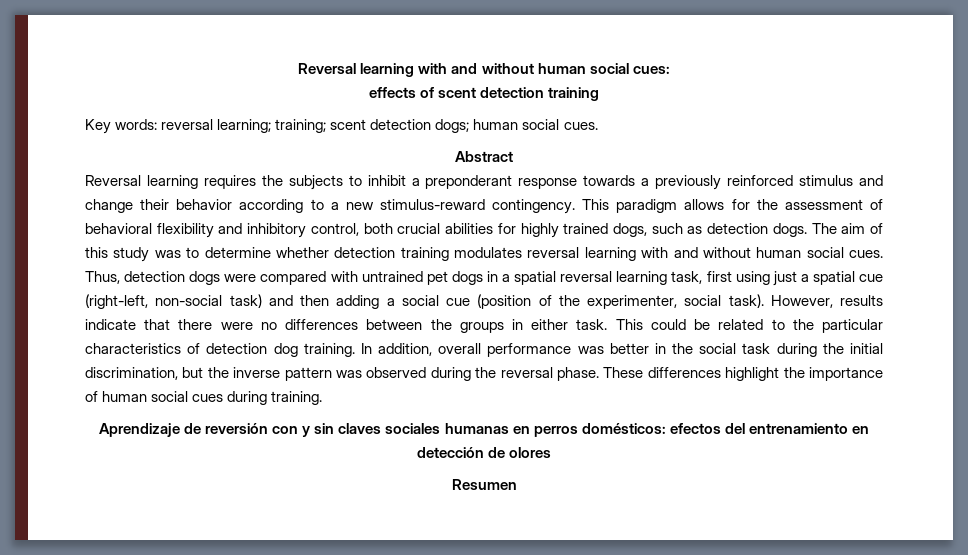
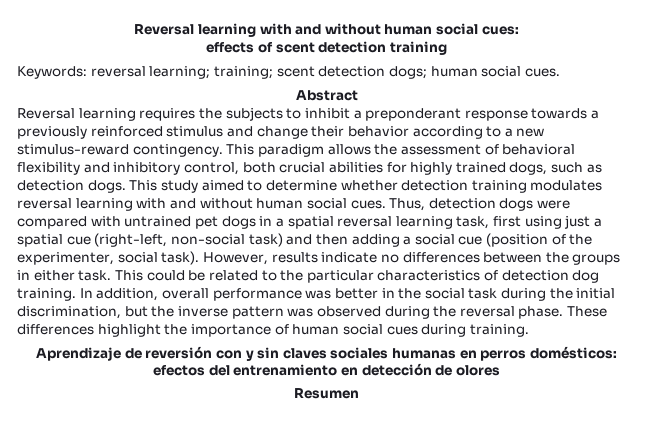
[85,119,158,134] Key words: -> [17,66,87,79] Keywords:
[731,199,750,210] for -> (371, 149) none
[811,223,883,234] [85,247,181,262] The aim of this study was -> [129,180,244,193] This study aimed
[144,319,253,330] that there were -> (378, 257) none

